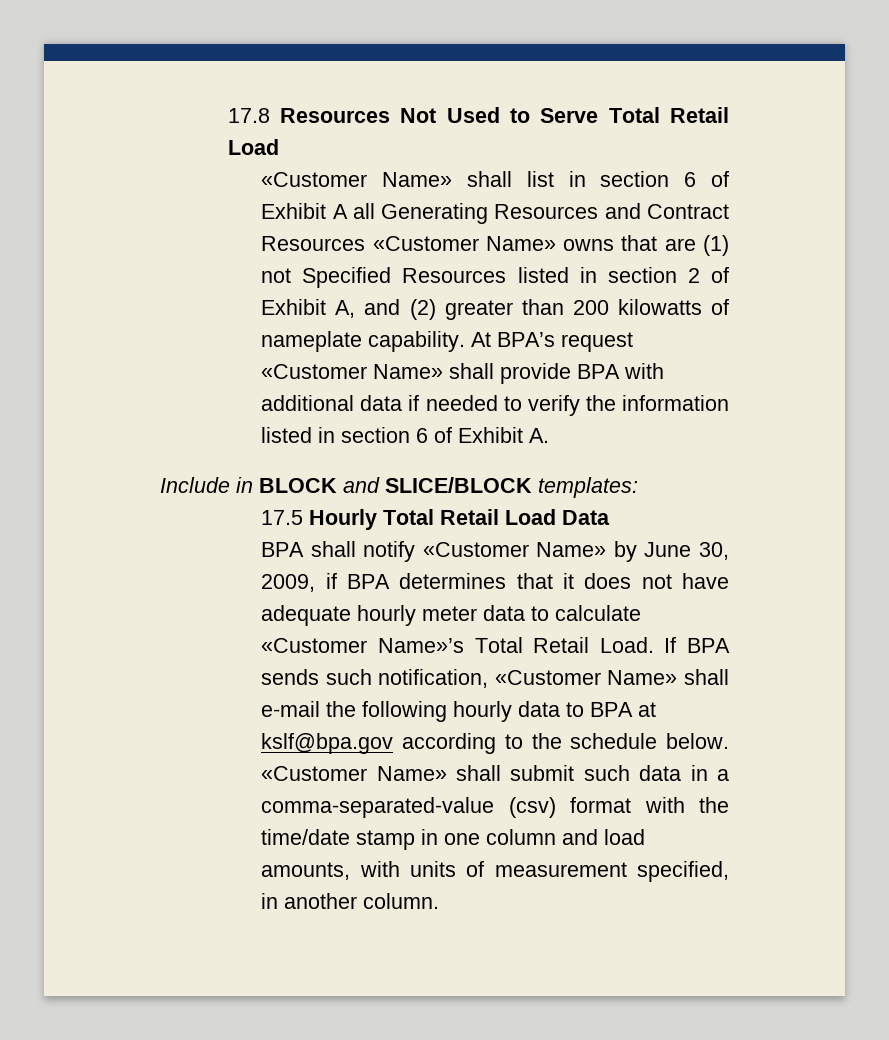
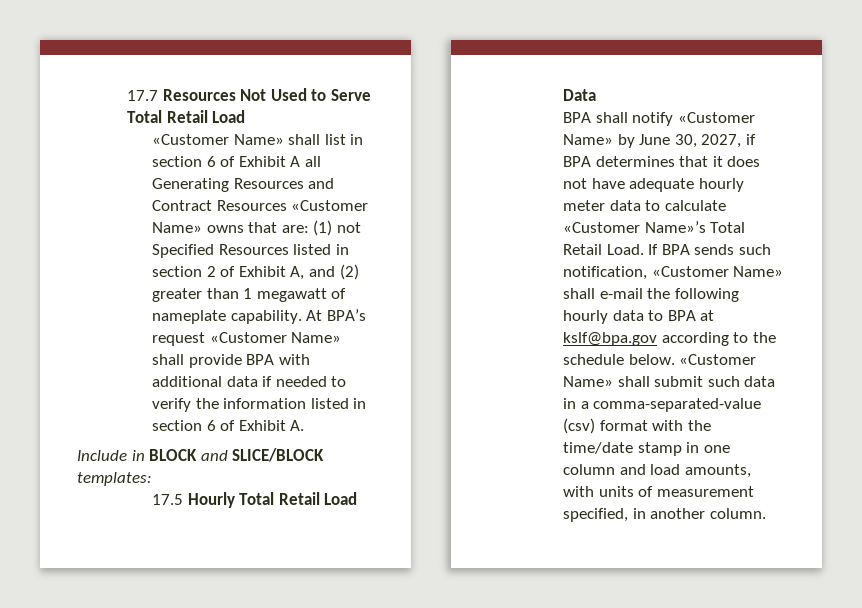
[227,108,270,123] 17.8 -> [126,90,158,101] 17.7
[664,238,696,251] are -> [281,225,309,233] are:
[572,299,702,315] 200 kilowatts -> [243,288,327,302] 1 megawatt
[261,574,316,592] 2009, -> [701,134,742,148] 2027,

